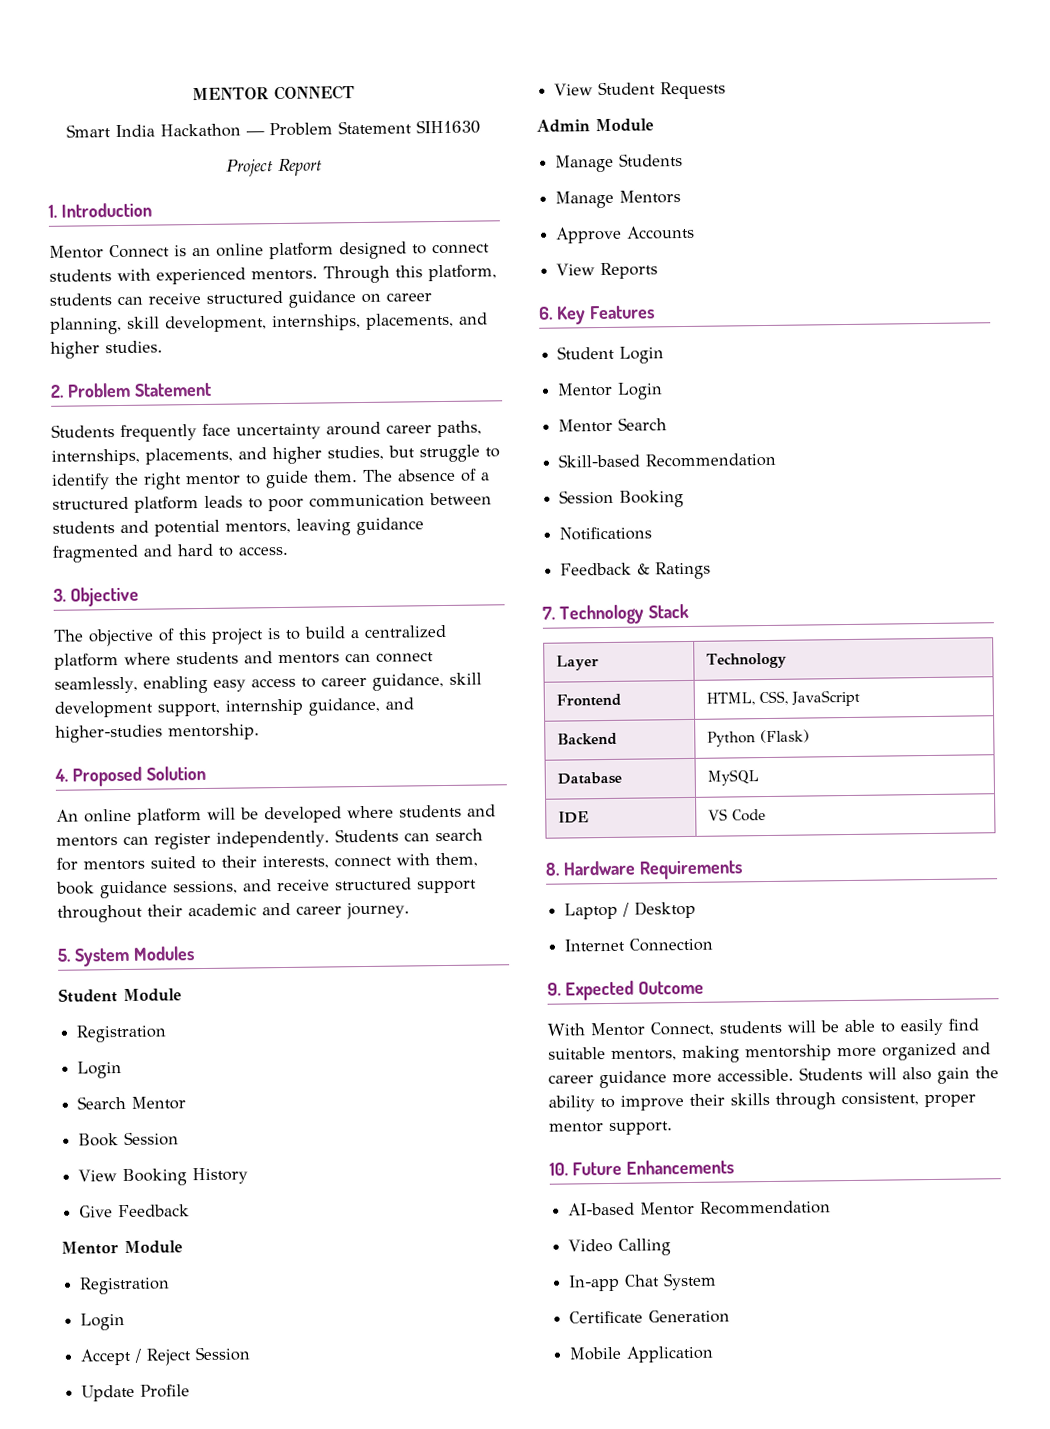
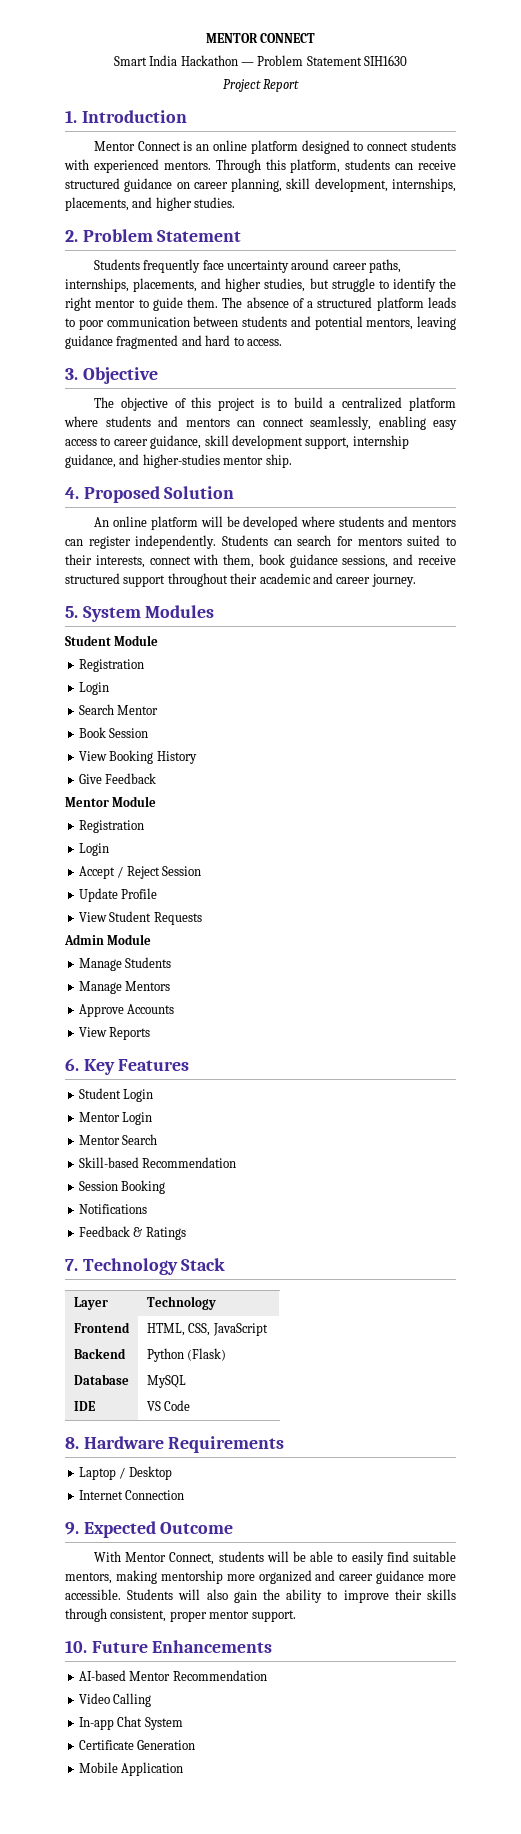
[168,723,260,741] mentorship. -> [223,454,292,468] mentor ship.

